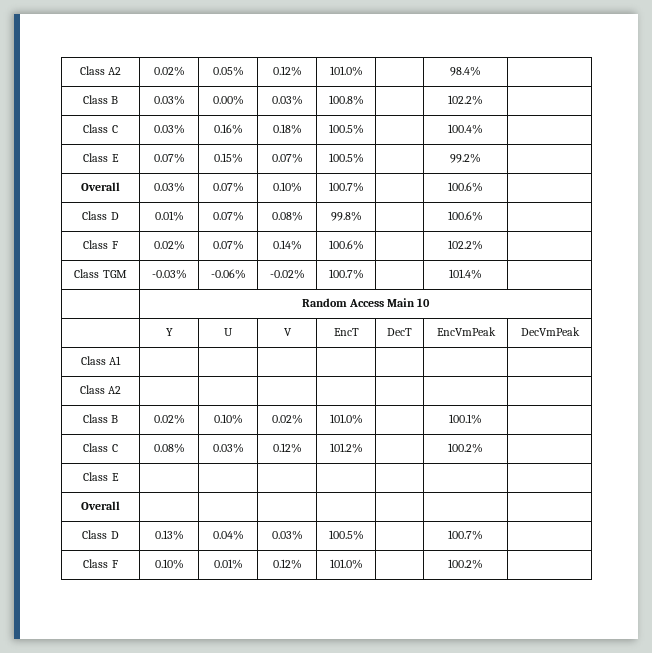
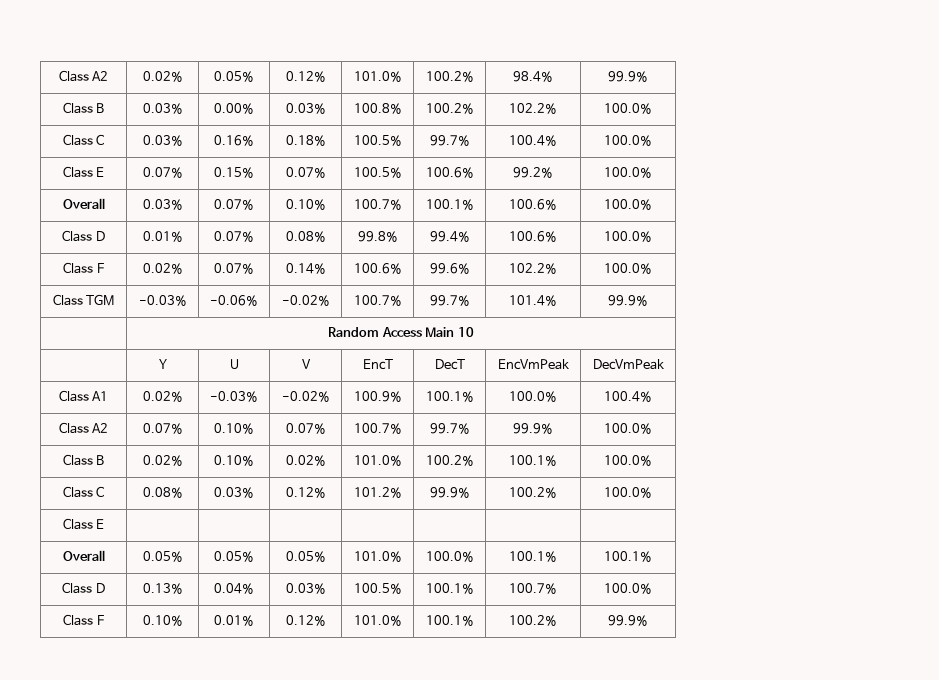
(363, 71) none -> [425,71,474,82] 100.2%
(481, 71) none -> [608,71,648,82] 99.9%
[448,95,483,105] | 102.2% | -> [425,103,474,114] [509,103,557,114] [604,103,652,114] 100.2% | 102.2% | 100.0%
(364, 129) none -> [429,135,470,146] 99.7%
(483, 129) none -> [604,135,652,146] 100.0%
(364, 158) none -> [425,167,474,178] 100.6%
(481, 158) none -> [604,167,652,178] 100.0%
[448,182,483,192] | 100.6% | -> [425,199,474,210] [509,199,557,210] [604,199,652,210] 100.1% | 100.6% | 100.0%
[448,211,483,221] | 100.6% | -> [429,231,470,242] [509,231,557,242] [604,231,652,242] 99.4% | 100.6% | 100.0%
[448,240,483,250] | 102.2% | -> [429,263,470,274] [509,263,557,274] [604,263,652,274] 99.6% | 102.2% | 100.0%
(364, 274) none -> [429,295,470,306] 99.7%
(482, 274) none -> [608,295,648,306] 99.9%
[79,385,122,394] | | | | | | // Class A2 | | | | | | | -> [142,391,183,402] [210,391,258,402] [281,391,330,402] [353,391,402,402] [425,391,474,402] [509,391,557,402] [604,391,652,402] [58,422,109,434] [142,423,183,434] [214,423,254,434] [285,423,326,434] [353,423,402,434] [429,423,470,434] [513,423,553,434] [604,423,652,434] 0.02% | -0.03% | -0.02% | 100.9% | 100.1% | 100.0% | 100.4% // Class A2 | 0.07% | 0.10% | 0.07% | 100.7% | 99.7% | 99.9% | 100.0%
[449,414,482,424] | 100.1% | -> [425,455,474,466] [509,455,557,466] [604,455,652,466] 100.2% | 100.1% | 100.0%
[448,443,483,453] | 100.2% | -> [429,487,470,498] [509,487,557,498] [604,487,652,498] 99.9% | 100.2% | 100.0%
(120, 505) | | | | | | -> [142,551,183,562] [214,551,254,562] [285,551,326,562] [353,551,402,562] [425,551,474,562] [509,551,557,562] [604,551,652,562] 0.05% | 0.05% | 0.05% | 101.0% | 100.0% | 100.1% | 100.1%
[448,530,483,540] | 100.7% | -> [425,583,474,594] [509,583,557,594] [604,583,652,594] 100.1% | 100.7% | 100.0%
[448,559,483,569] | 100.2% | -> [425,615,474,626] [509,615,557,626] [608,615,648,626] 100.1% | 100.2% | 99.9%

